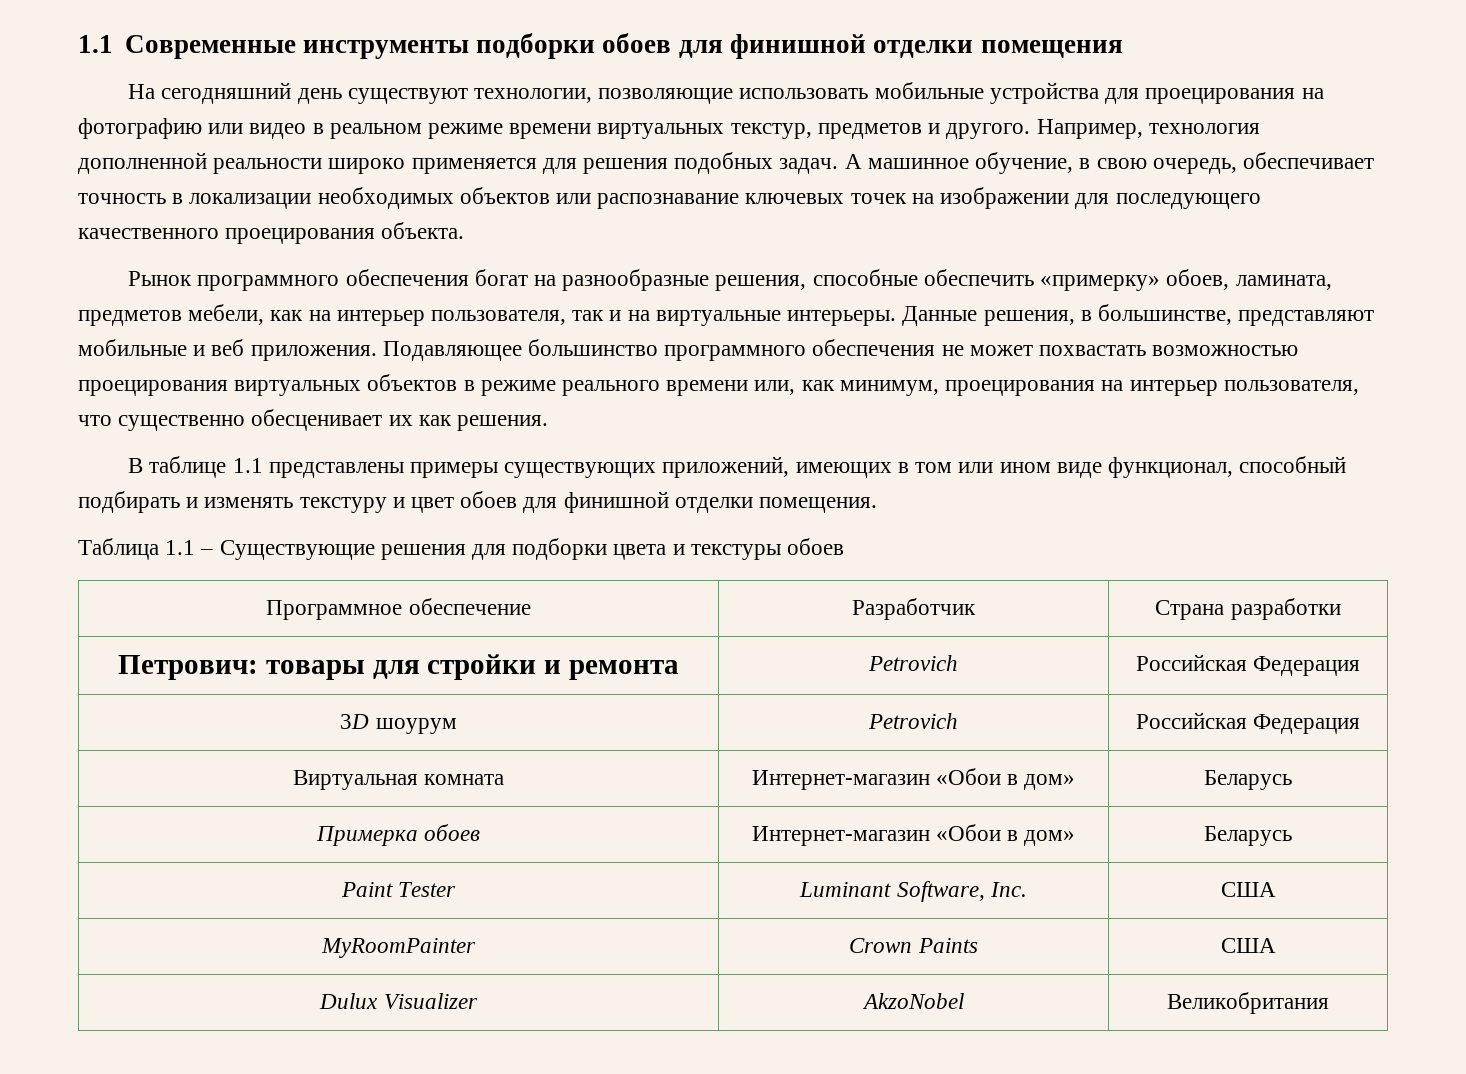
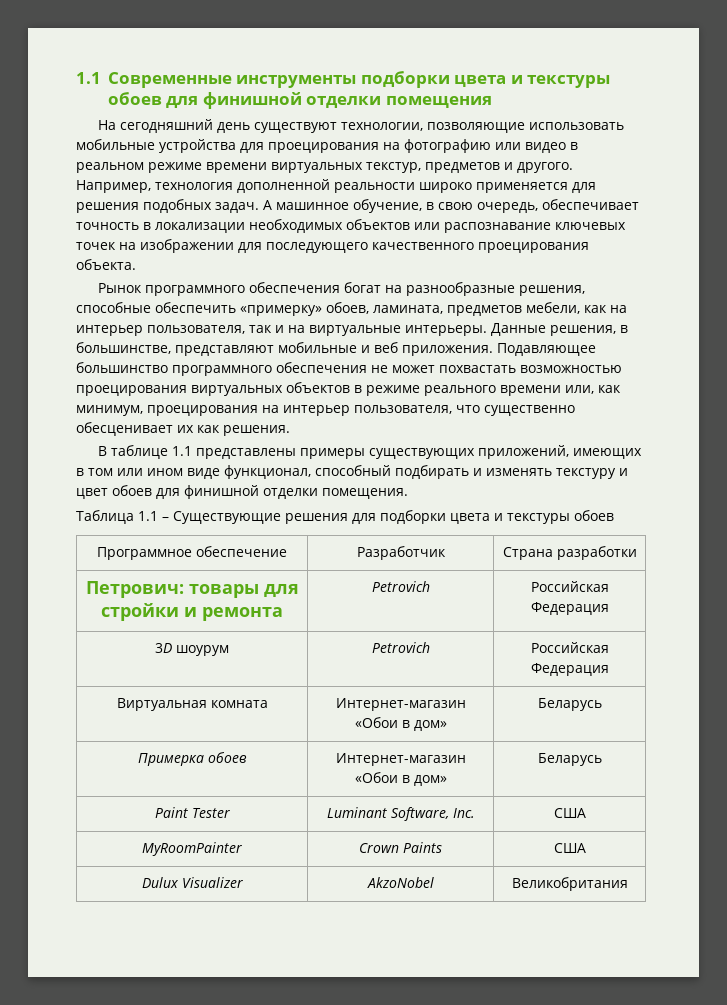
(596, 46) none -> [454,75,611,88] цвета и текстуры

